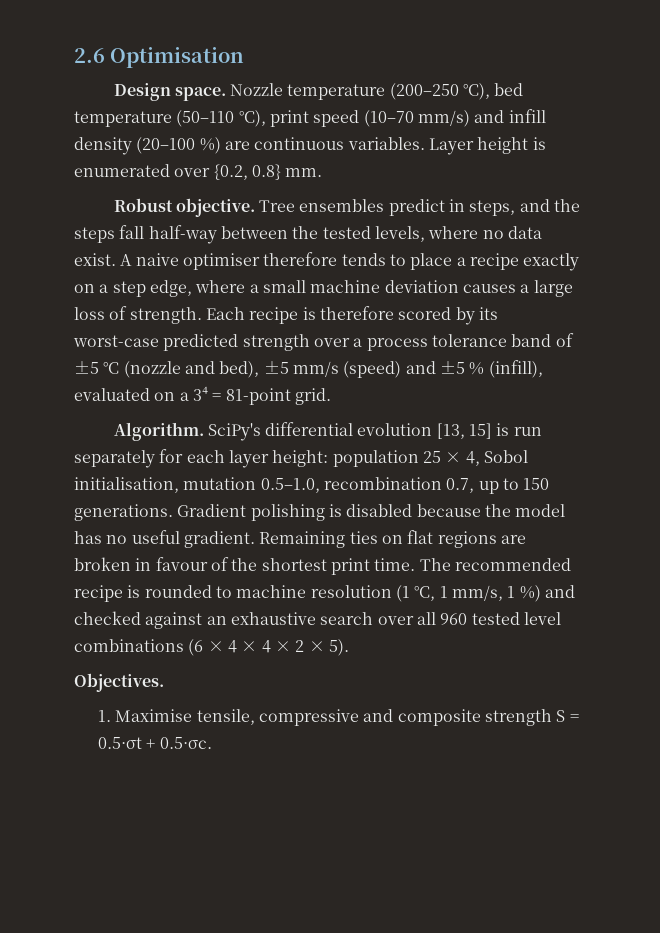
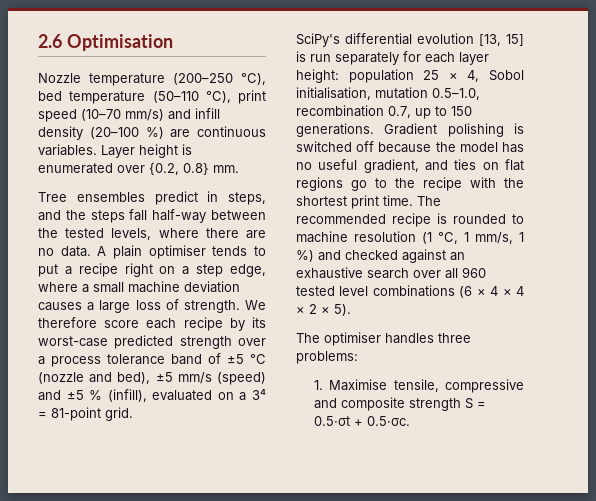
[113,83,226,101] Design space. -> (173, 42) none
[113,198,255,217] Robust objective. -> (239, 169) none
[482,226,542,239] [74,252,338,270] no data exist. A naive optimiser therefore -> [205,228,266,239] [38,245,206,259] there are no data. A plain optimiser
[410,253,453,270] place -> [38,264,58,277] put
[523,253,580,271] exactly -> [124,263,153,277] right
[205,306,452,324] Each recipe is therefore scored -> [245,300,266,310] [38,317,223,331] We therefore score each recipe
[113,422,204,441] Algorithm. -> (133, 414) none
[346,504,413,517] disabled -> [296,141,375,152] switched off
[183,531,346,548] gradient. Remaining -> [363,159,448,173] gradient, and
[500,535,526,544] [74,557,229,571] are broken in favour of -> [351,177,496,191] go to the recipe with
[74,673,164,692] Objectives. -> [296,332,471,346] [296,351,358,364] The optimiser handles three problems:

